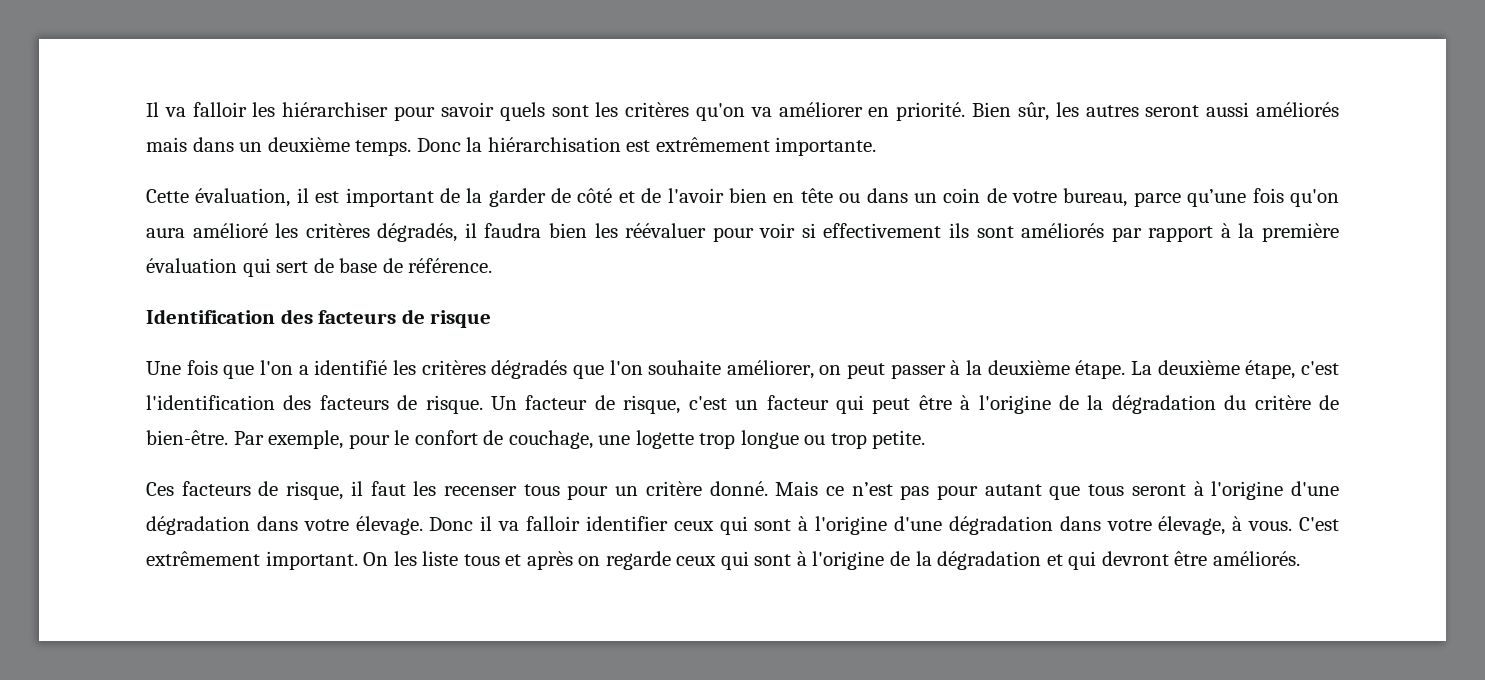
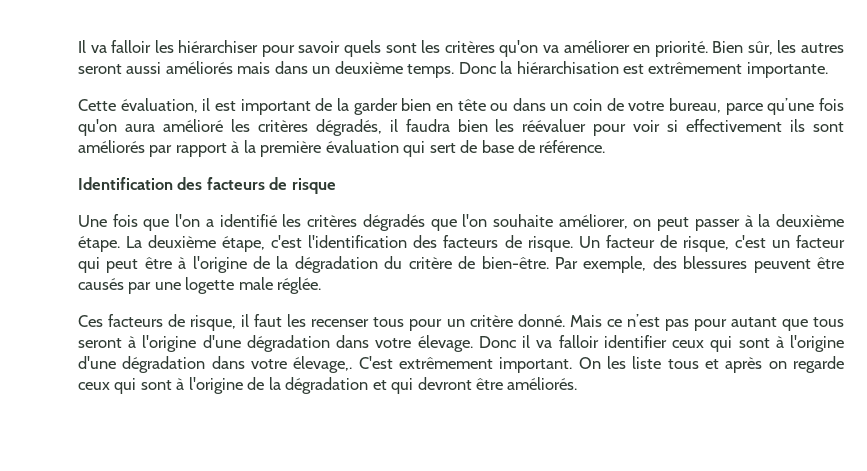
[551,188,724,203] de côté et de l'avoir -> (398, 106) none
[348,430,926,449] pour le confort de couchage, une logette trop longue ou trop petite. -> [652,256,844,273] [78,277,322,294] des blessures peuvent être causés par une logette male réglée.
[1158,516,1293,535] élevage, à vous. -> [293,356,353,373] élevage,.

